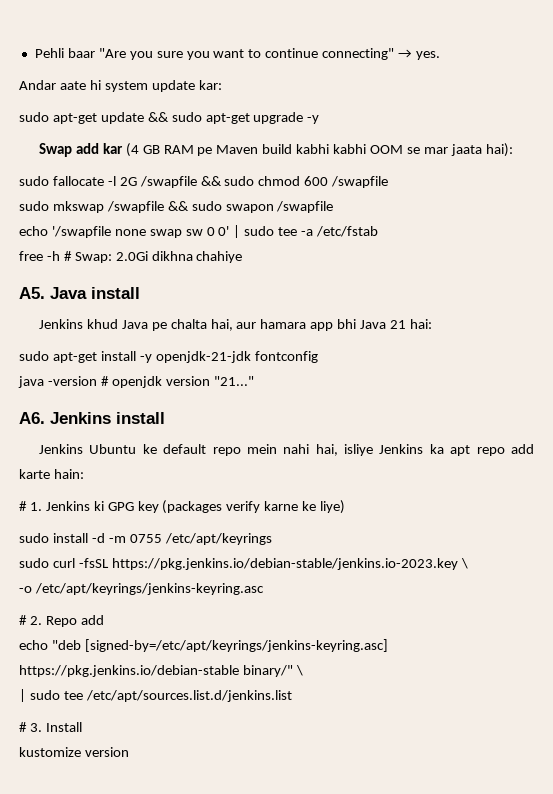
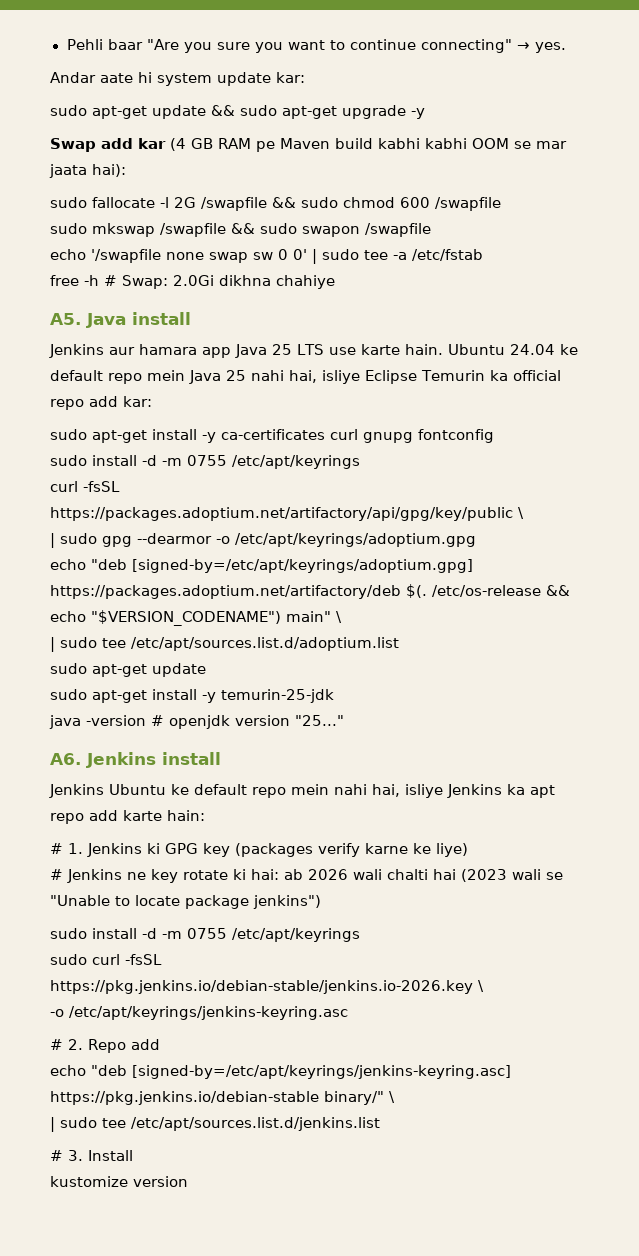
[86,319,432,331] [19,351,318,363] khud Java pe chalta hai, aur hamara app bhi Java 21 hai: // sudo apt-get install -y openjdk-21-jdk fontconfig -> [109,344,578,358] [50,370,561,384] [50,396,152,410] [50,429,494,443] [50,455,360,469] [50,481,120,492] [50,507,524,521] [50,533,476,548] [50,559,473,573] [50,584,570,599] [50,610,342,626] [50,637,399,652] [50,663,206,677] [50,689,334,703] aur hamara app Java 25 LTS use karte hain. Ubuntu 24.04 ke default repo mein Java 25 nahi hai, isliye Eclipse Temurin ka official repo add kar: // sudo apt-get install -y ca-certificates curl gnupg fontconfig // sudo install -d -m 0755 /etc/apt/keyrings // curl -fsSL https://packages.adoptium.net/artifactory/api/gpg/key/public \ // | sudo gpg --dearmor -o /etc/apt/keyrings/adoptium.gpg // echo "deb [signed-by=/etc/apt/keyrings/adoptium.gpg] https://packages.adoptium.net/artifactory/deb $(. /etc/os-release && echo "$VERSION_CODENAME") main" \ // | sudo tee /etc/apt/sources.list.d/adoptium.list // sudo apt-get update // sudo apt-get install -y temurin-25-jdk
[213,376,254,386] "21..." -> [295,715,344,726] "25..."
(346, 507) none -> [50,869,563,883] [50,895,321,909] // # Jenkins ne key rotate ki hai: ab 2026 wali chalti hai (2023 wali se "Unable to locate package jenkins")
[111,558,458,570] https://pkg.jenkins.io/debian-stable/jenkins.io-2023.key -> [50,980,473,994] https://pkg.jenkins.io/debian-stable/jenkins.io-2026.key

